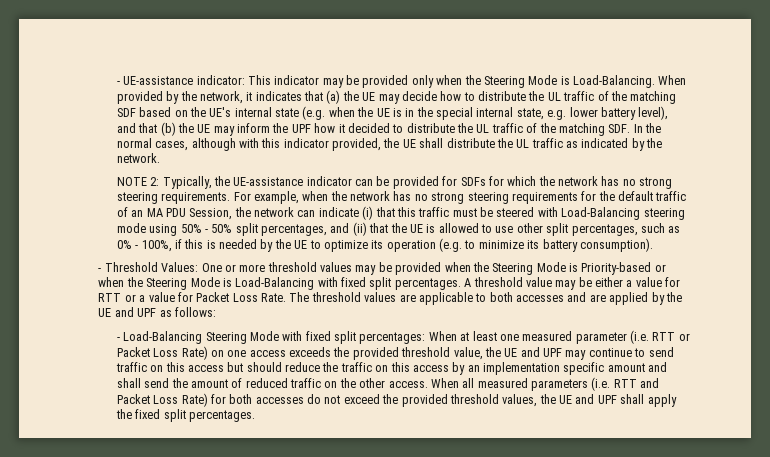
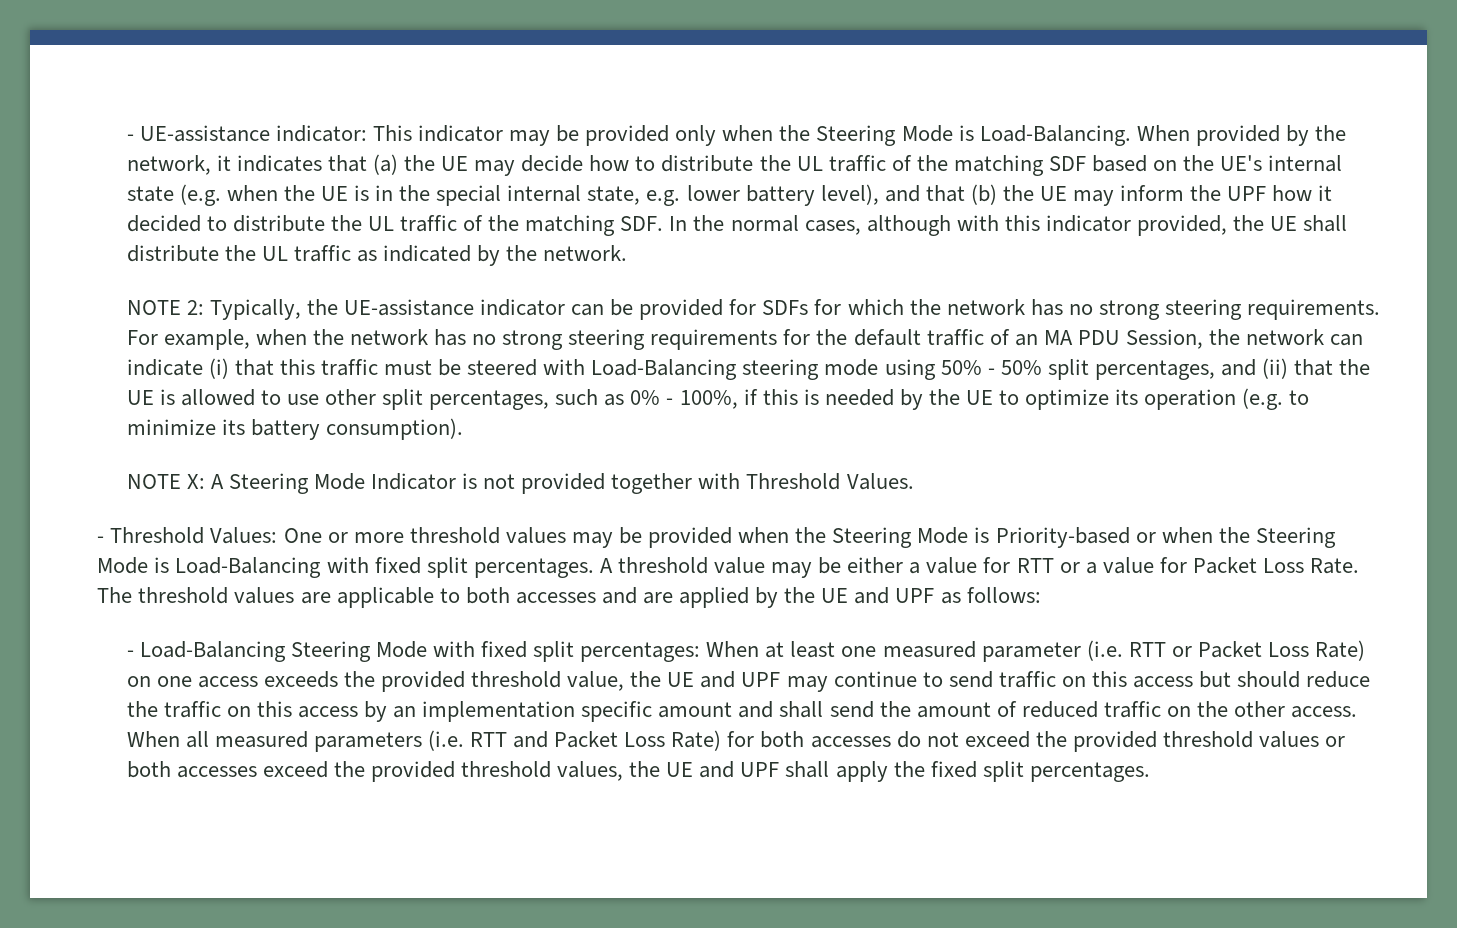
(653, 245) none -> [126,473,914,494] // NOTE X: A Steering Mode Indicator is not provided together with Threshold Values.
(499, 399) none -> [1259,731,1346,748] [126,761,551,782] values or both accesses exceed the provided threshold

